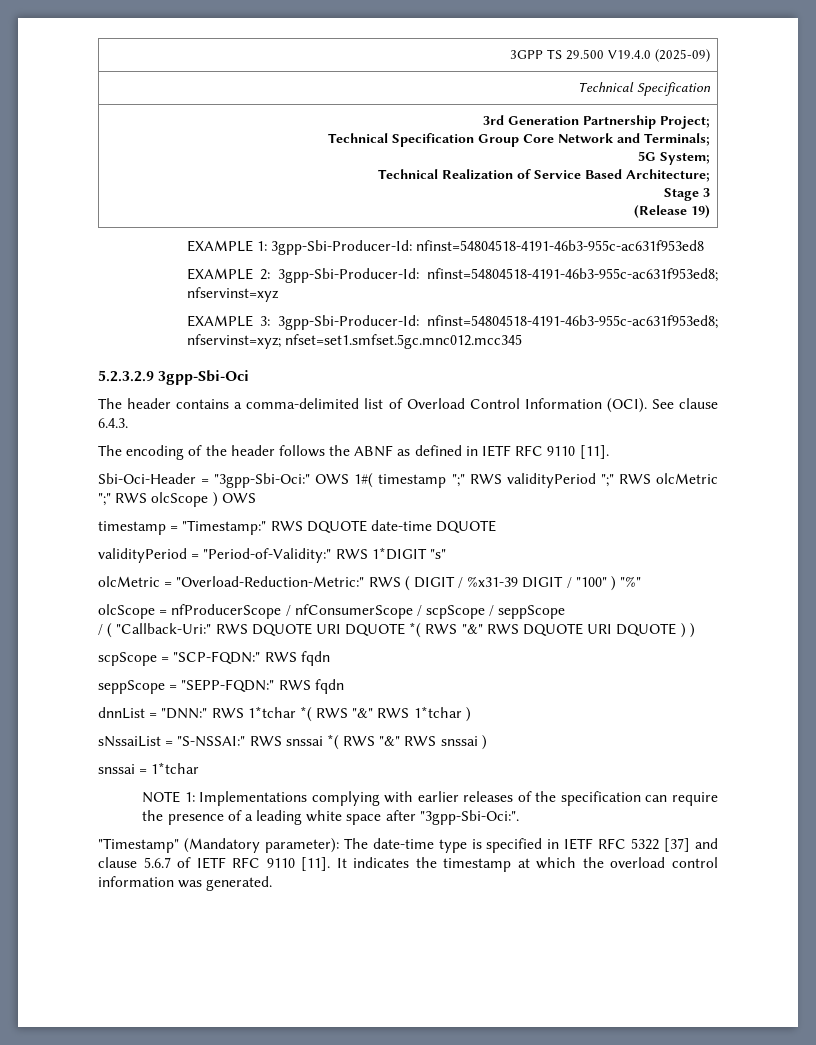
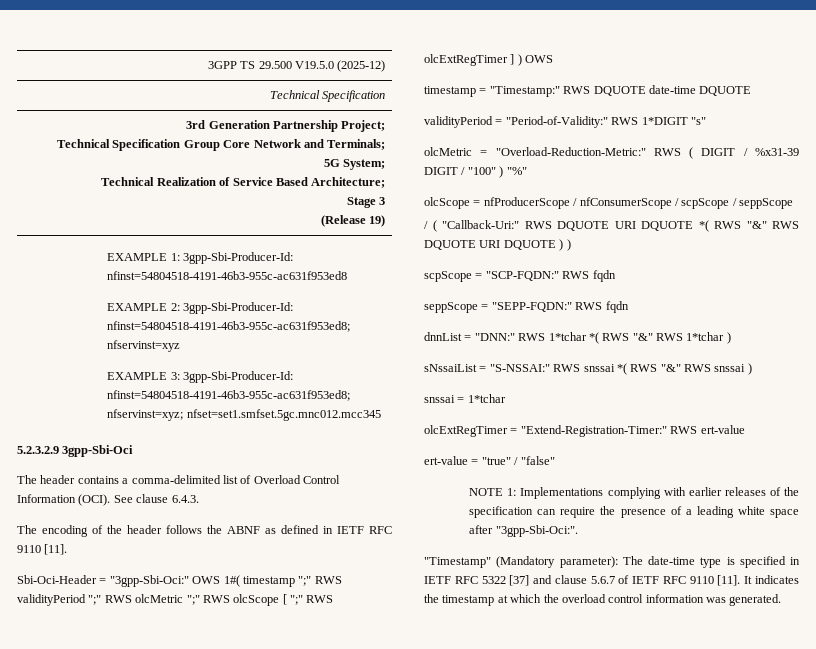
[607,49,710,62] V19.4.0 (2025-09) -> [294,60,386,72] V19.5.0 (2025-12)
(209, 499) none -> [282,594,334,605] [424,54,515,66] [ ";" RWS olcExtRegTimer ]
(200, 768) none -> [424,425,745,437] [424,456,555,465] // olcExtRegTimer = "Extend-Registration-Timer:" RWS ert-value // ert-value = "true" / "false"

